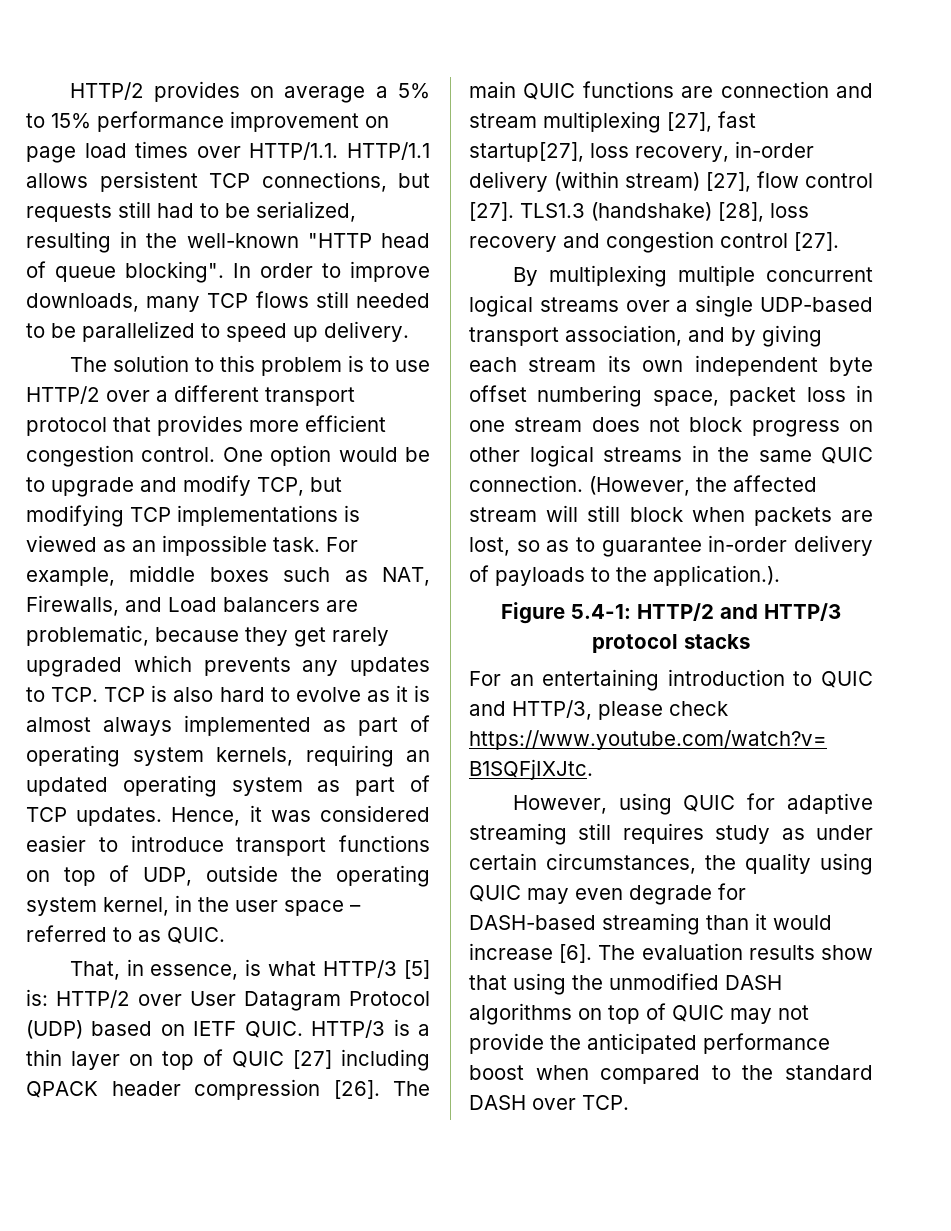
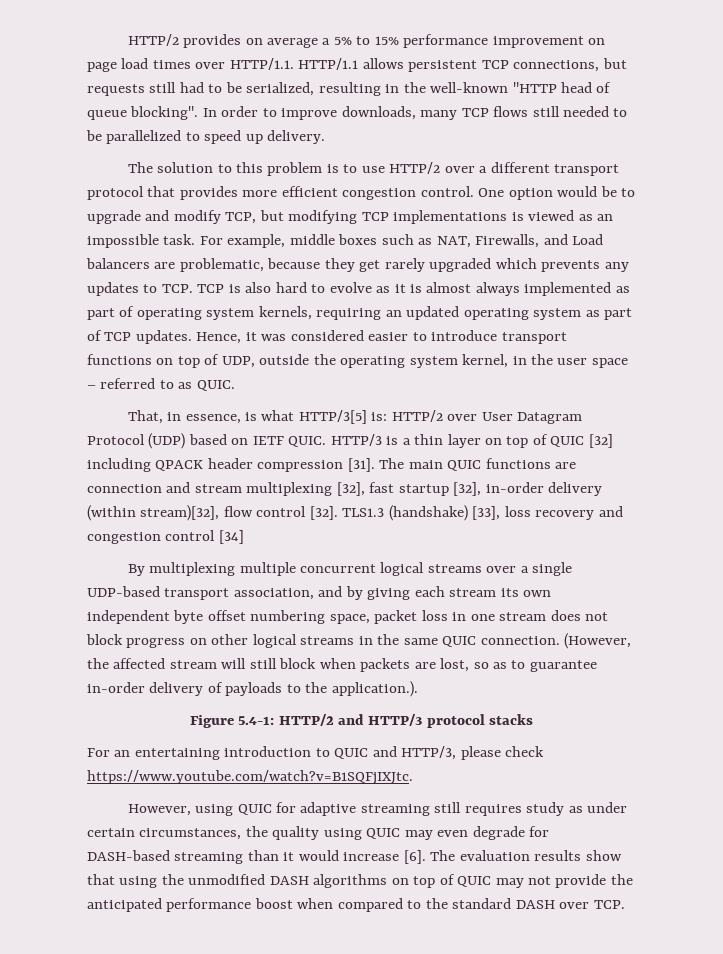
[323,960,431,979] HTTP/3 [5] -> [298,410,367,424] HTTP/3[5]
[293,1050,332,1069] [27] -> [588,434,613,448] [32]
[333,1080,380,1099] [26]. -> [347,458,375,472] [31].
[667,111,756,132] [469,142,729,162] [27], fast startup[27], loss recovery, -> [336,482,482,496] [32], fast startup [32],
[625,172,751,192] stream) [27], -> [140,505,220,521] stream)[32],
[469,202,514,221] [27]. -> [309,506,338,520] [32].
[718,202,764,222] [28], -> [472,506,501,520] [33],
[794,232,839,251] [27]. -> [218,530,244,544] [34]

